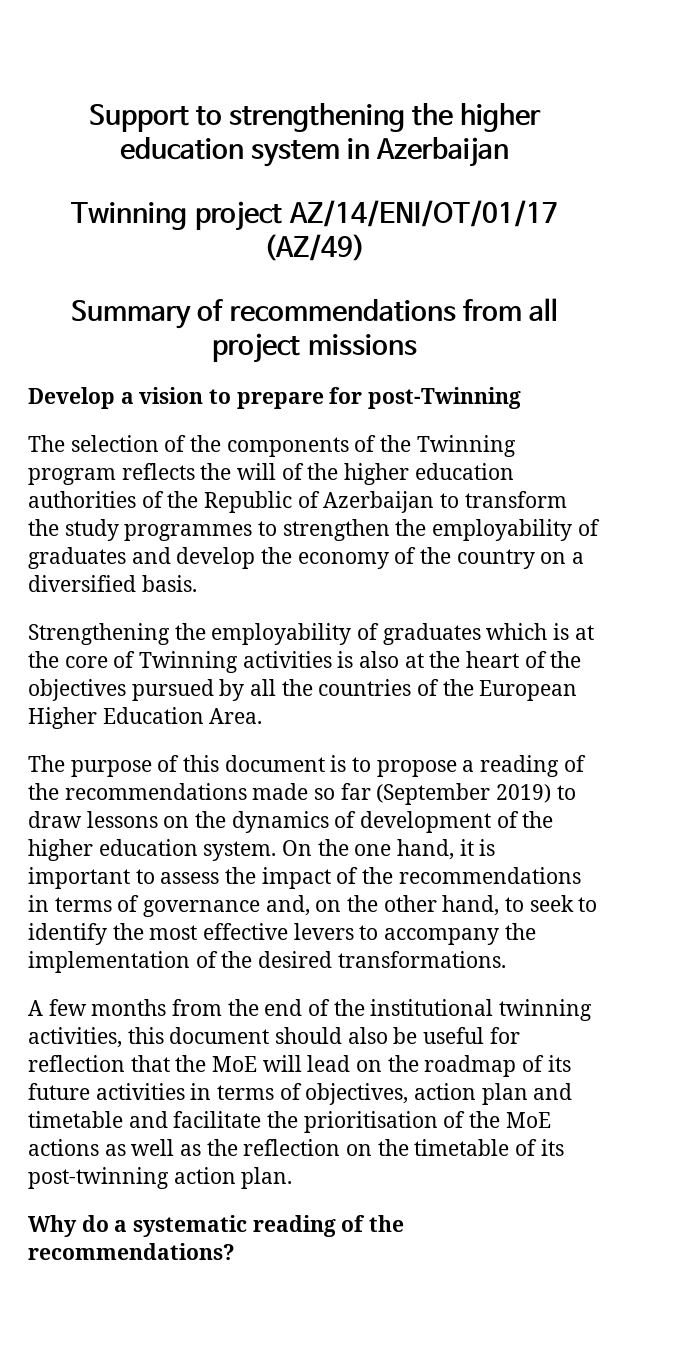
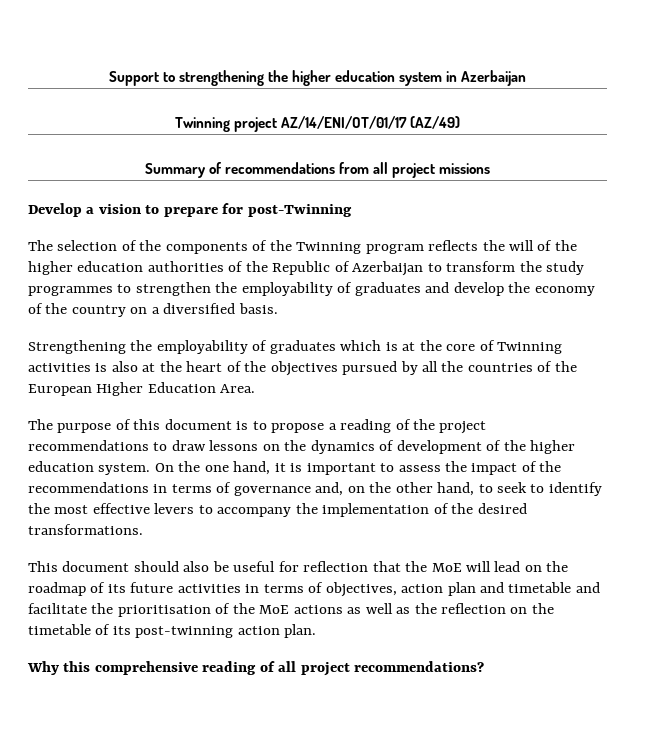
[64,783,552,805] recommendations made so far (September 2019) -> [439,421,487,434] [28,440,149,451] project recommendations
[28,999,593,1021] [28,1027,164,1048] A few months from the end of the institutional twinning activities, this -> [28,561,58,572] This
[81,1215,405,1237] do a systematic reading of the -> [63,661,350,676] this comprehensive reading of all project

